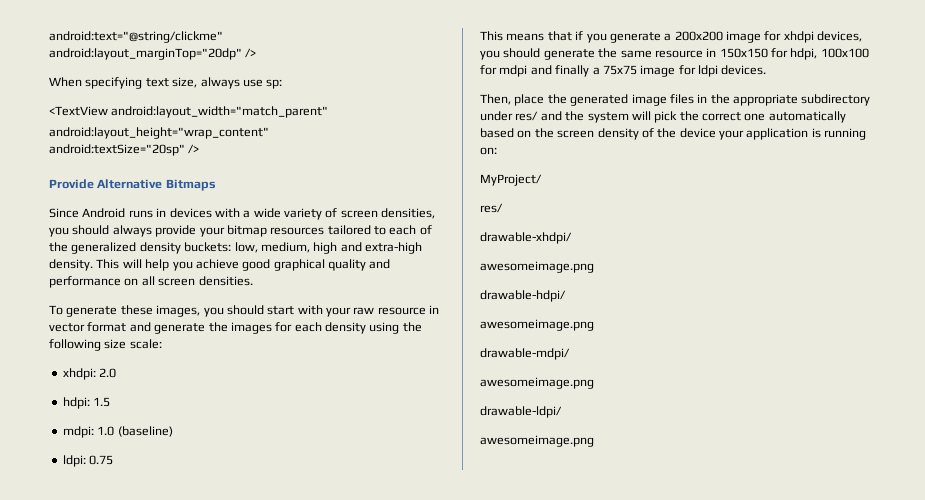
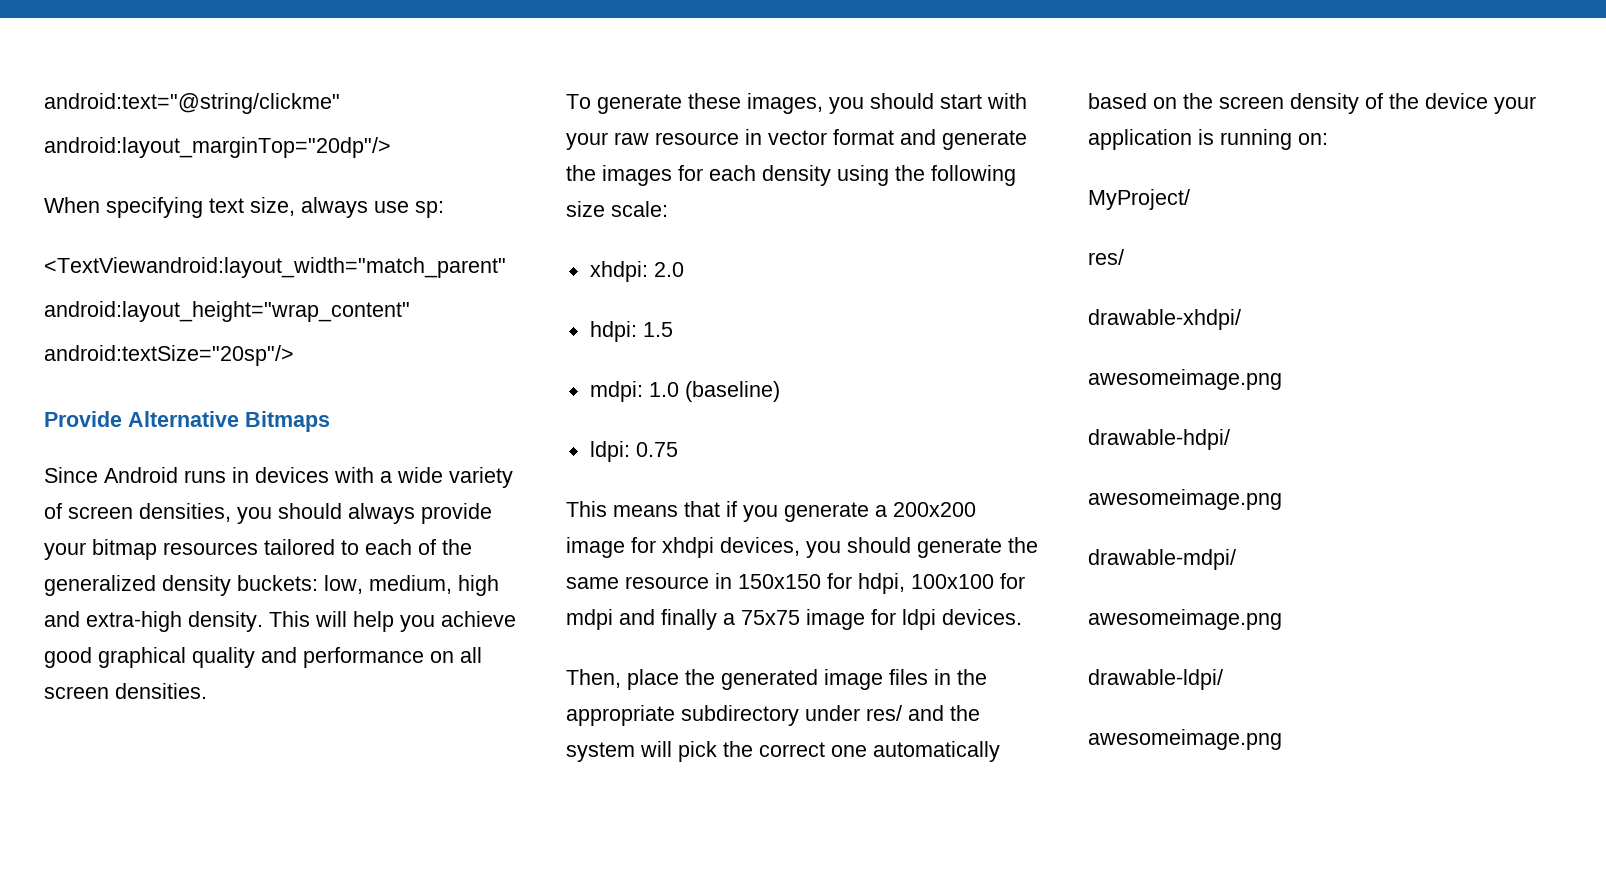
[49,48,257,60] android:layout_marginTop="20dp" /> -> [44,137,391,158] android:layout_marginTop="20dp"/>
[49,106,329,118] <TextView android:layout_width="match_parent" -> [44,257,506,278] <TextViewandroid:layout_width="match_parent"
[49,144,200,156] android:textSize="20sp" /> -> [44,345,294,366] android:textSize="20sp"/>

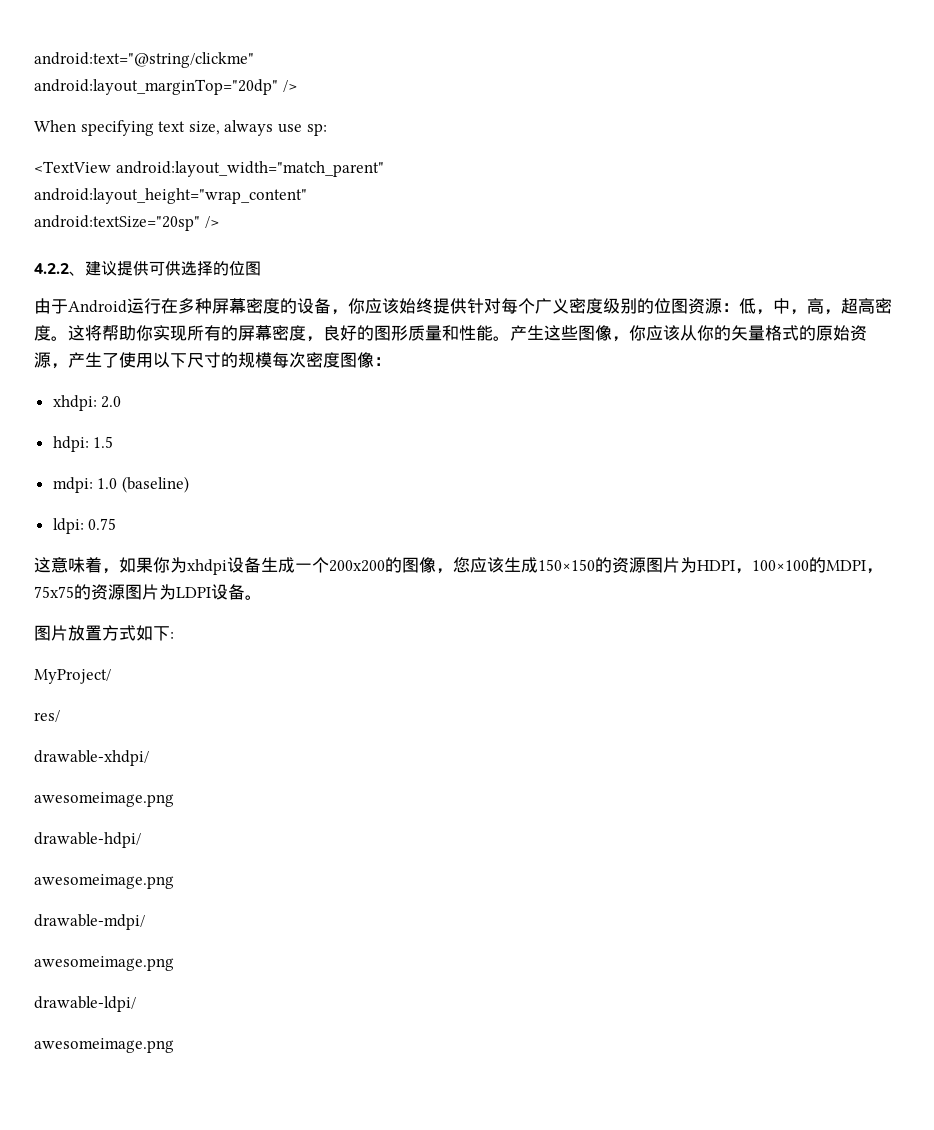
[44,137,391,158] android:layout_marginTop="20dp"/> -> [34,79,297,95] android:layout_marginTop="20dp" />
[44,257,506,278] <TextViewandroid:layout_width="match_parent" -> [34,161,384,177] <TextView android:layout_width="match_parent"
[44,345,294,366] [44,411,330,432] [44,467,513,488] [44,503,492,524] [44,539,472,560] [44,575,499,596] [44,611,516,632] [44,647,482,668] [44,683,207,699] [566,93,1027,114] [566,129,1027,150] [566,165,1016,186] [566,201,668,217] android:textSize="20sp"/> // Provide Alternative Bitmaps // Since Android runs in devices with a wide variety of screen densities, you should always provide your bitmap resources tailored to each of the generalized density buckets: low, medium, high and extra-high density. This will help you achieve good graphical quality and performance on all screen densities. // To generate these images, you should start with your raw resource in vector format and generate the images for each density using the following size scale: -> [34,215,219,231] [34,261,261,276] [34,298,892,315] [34,325,867,342] [34,352,391,369] android:textSize="20sp" /> // 4.2.2、建议提供可供选择的位图 // 由于Android运行在多种屏幕密度的设备，你应该始终提供针对每个广义密度级别的位图资源：低，中，高，超高密度。这将帮助你实现所有的屏幕密度，良好的图形质量和性能。产生这些图像，你应该从你的矢量格式的原始资源，产生了使用以下尺寸的规模每次密度图像：
[566,501,976,522] [566,537,1038,558] [566,573,1025,594] [566,609,1022,630] [566,669,987,690] [566,705,980,726] [566,741,1000,762] [1088,93,1536,114] [1088,129,1328,150] This means that if you generate a 200x200 image for xhdpi devices, you should generate the same resource in 150x150 for hdpi, 100x100 for mdpi and finally a 75x75 image for ldpi devices. // Then, place the generated image files in the appropriate subdirectory under res/ and the system will pick the correct one automatically based on the screen density of the device your application is running on: -> [34,557,883,575] [34,584,262,600] [34,625,174,641] 这意味着，如果你为xhdpi设备生成一个200x200的图像，您应该生成150×150的资源图片为HDPI，100×100的MDPI，75x75的资源图片为LDPI设备。 // 图片放置方式如下:

